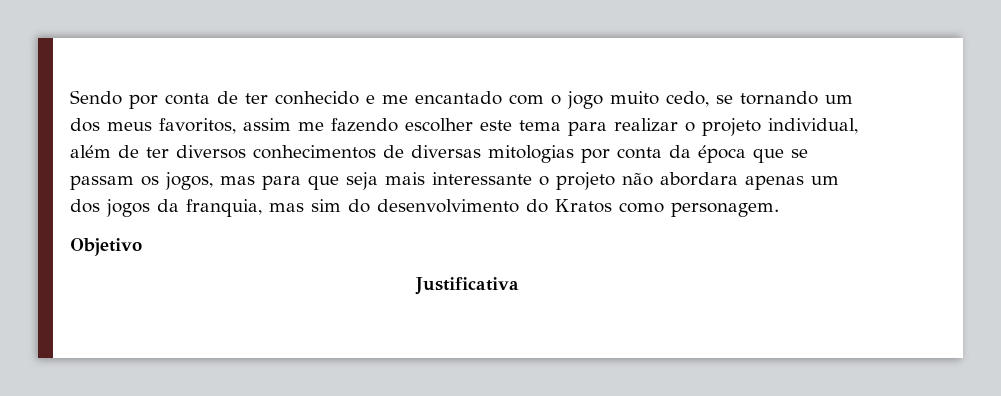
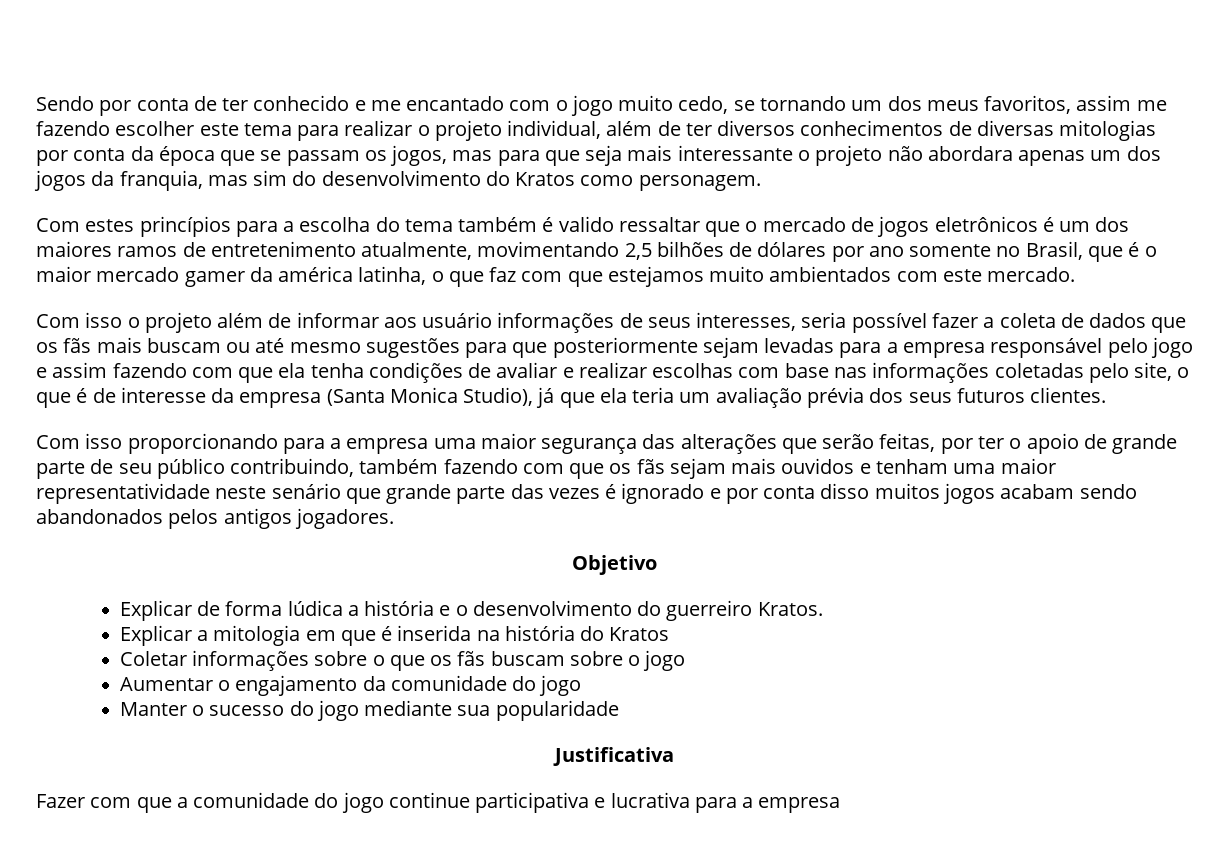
[70,238,142,256] [415,277,519,295] Objetivo // Justificativa -> [36,216,1130,237] [36,241,1157,262] [36,266,1076,287] [36,312,1187,333] [36,337,1193,358] [36,362,1190,383] [36,387,1107,408] [36,433,1178,454] [36,458,1056,479] [36,483,1137,504] [36,508,394,529] [572,555,657,575] [119,600,823,621] [119,625,670,646] [119,650,686,671] [119,675,582,696] [119,700,619,721] [553,747,674,766] [36,792,841,813] Com estes princípios para a escolha do tema também é valido ressaltar que o mercado de jogos eletrônicos é um dos maiores ramos de entretenimento atualmente, movimentando 2,5 bilhões de dólares por ano somente no Brasil, que é o maior mercado gamer da américa latinha, o que faz com que estejamos muito ambientados com este mercado. // Com isso o projeto além de informar aos usuário informações de seus interesses, seria possível fazer a coleta de dados que os fãs mais buscam ou até mesmo sugestões para que posteriormente sejam levadas para a empresa responsável pelo jogo e assim fazendo com que ela tenha condições de avaliar e realizar escolhas com base nas informações coletadas pelo site, o que é de interesse da empresa (Santa Monica Studio), já que ela teria um avaliação prévia dos seus futuros clientes. // Com isso proporcionando para a empresa uma maior segurança das alterações que serão feitas, por ter o apoio de grande parte de seu público contribuindo, também fazendo com que os fãs sejam mais ouvidos e tenham uma maior representatividade neste senário que grande parte das vezes é ignorado e por conta disso muitos jogos acabam sendo abandonados pelos antigos jogadores. // Objetivo // Explicar de forma lúdica a história e o desenvolvimento do guerreiro Kratos. // Explicar a mitologia em que é inserida na história do Kratos // Coletar informações sobre o que os fãs buscam sobre o jogo // Aumentar o engajamento da comunidade do jogo // Manter o sucesso do jogo mediante sua popularidade // Justificativa // Fazer com que a comunidade do jogo continue participativa e lucrativa para a empresa

